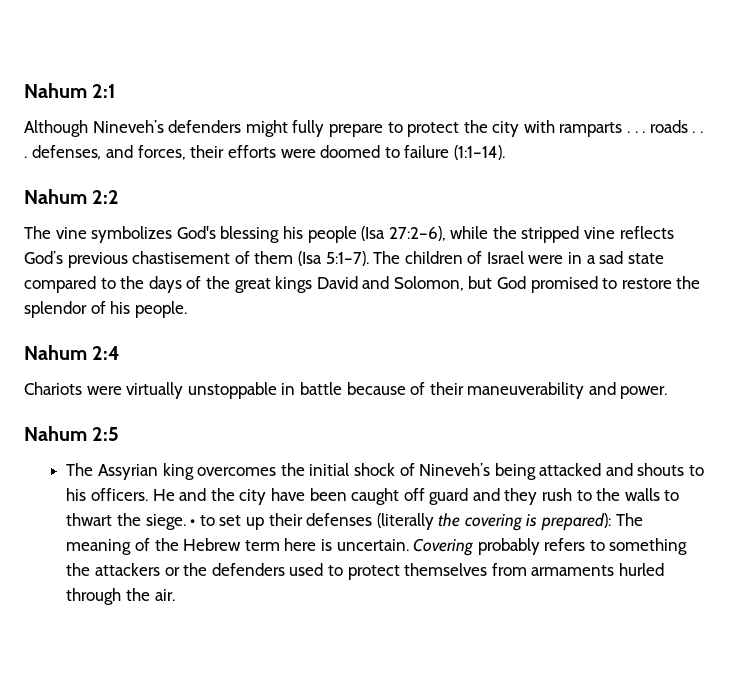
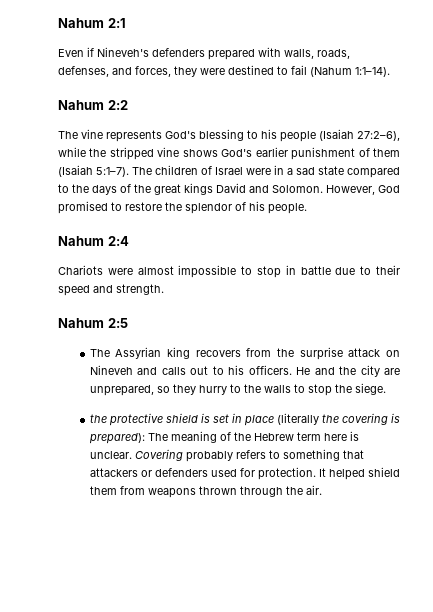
[24,120,704,137] [24,145,505,160] Although Nineveh’s defenders might fully prepare to protect the city with ramparts . . . roads . . . defenses, and forces, their efforts were doomed to failure (1:1–14). -> [58,47,350,60] [58,65,390,77] Even if Nineveh's defenders prepared with walls, roads, defenses, and forces, they were destined to fail (Nahum 1:1–14).
[91,226,173,243] symbolizes -> [106,130,162,142] represents
(280, 234) none -> [247,130,258,139] to
[361,226,386,241] (Isa -> [319,129,354,141] (Isaiah
[619,226,674,239] [24,251,231,268] reflects God’s previous chastisement -> [182,147,356,160] shows God's earlier punishment
[297,251,322,266] (Isa -> [58,165,93,177] (Isaiah
[393,276,493,291] Solomon, but -> [272,185,375,195] Solomon. However,
[126,382,668,399] virtually unstoppable in battle because of their maneuverability and power. -> [137,265,401,278] [58,284,164,296] almost impossible to stop in battle due to their speed and strength.
[197,463,685,480] overcomes the initial shock of Nineveh’s being attacked and shouts -> [195,347,400,360] [89,365,209,375] recovers from the surprise attack on Nineveh and calls out
[270,488,573,505] have been caught off guard and they rush -> [383,368,400,375] [89,384,227,396] are unprepared, so they hurry
[66,513,113,526] thwart -> [307,384,332,396] stop
[190,513,373,530] • to set up their defenses -> [89,413,274,426] // the protective shield is set in place
[336,539,409,551] uncertain. -> [89,451,132,459] unclear.
[66,563,91,576] the -> [342,450,364,459] that
[183,563,208,576] the -> (152, 473) none
[327,563,664,580] to protect themselves from armaments hurled -> [239,467,400,480] [89,486,237,498] for protection. It helped shield them from weapons thrown

